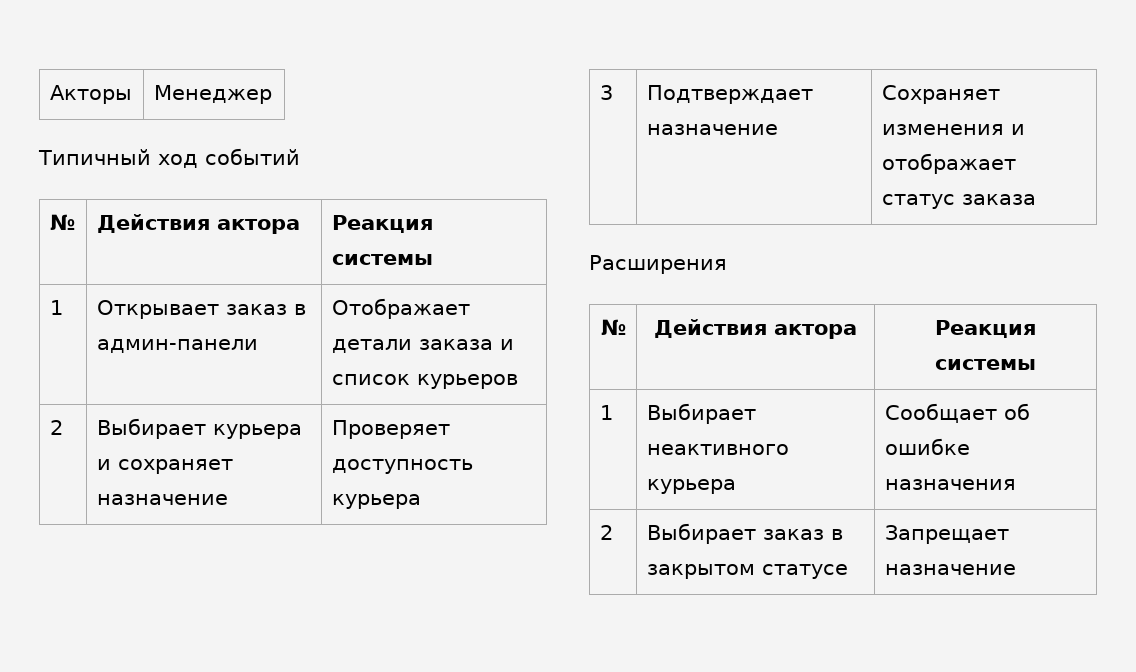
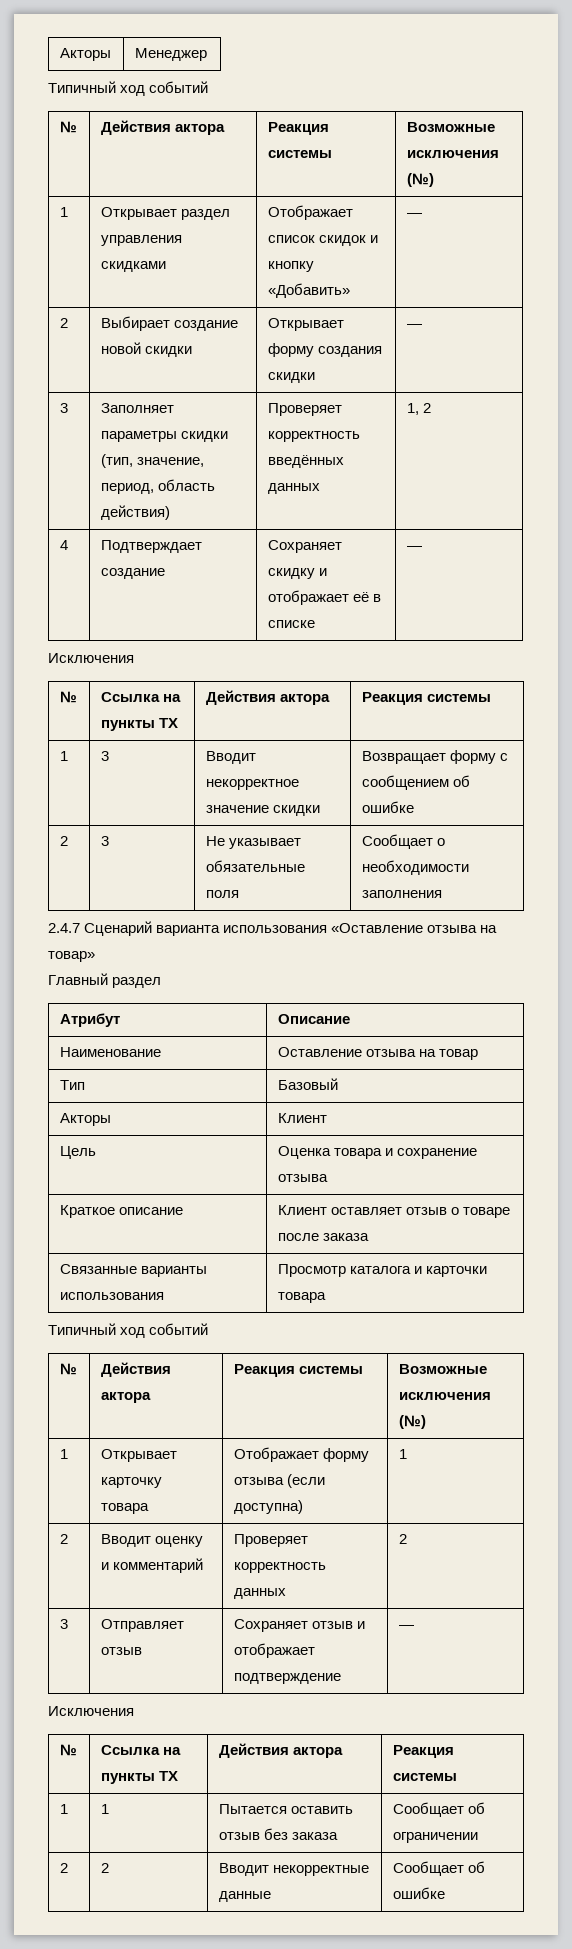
[49,300,63,315] [96,300,306,319] [96,339,258,353] [331,298,470,319] [331,339,514,353] [331,374,518,389] [49,420,63,435] [96,418,302,439] [96,459,233,474] [96,494,228,505] [331,420,450,439] [331,459,473,474] [331,494,421,509] [599,85,613,100] // 1 | Открывает заказ в админ-панели | Отображает детали заказа и список курьеров // 2 | Выбирает курьера и сохраняет назначение | Проверяет доступность курьера // 3 -> [406,122,495,132] [406,150,499,158] [406,173,434,187] [59,207,68,217] [100,207,230,220] [100,235,182,246] [100,261,166,272] [267,205,353,220] [267,235,378,246] [267,261,314,272] [267,283,350,298] [406,213,422,217] [59,318,68,328] [100,316,238,331] [100,342,192,357] [267,318,344,331] [267,343,382,357] [267,372,315,383] [406,324,422,328] [59,403,68,413] [100,403,174,413] [100,431,228,442] [100,454,204,468] [100,479,215,494] [100,505,170,520] [267,403,342,416] [267,431,360,442] [267,455,344,468] [267,483,320,494] [406,403,431,415] [59,540,68,550] | Возможные исключения (№) // 1 | Открывает раздел управления скидками | Отображает список скидок и кнопку «Добавить» | — // 2 | Выбирает создание новой скидки | Открывает форму создания скидки | — // 3 | Заполняет параметры скидки (тип, значение, период, область действия) | Проверяет корректность введённых данных | 1, 2 // 4
[646,124,778,135] [881,85,1000,104] [881,124,1025,135] [881,153,1016,174] [881,194,1036,209] [589,255,727,274] [600,319,626,335] [654,319,857,339] [935,320,1036,338] [935,359,1036,370] [599,405,613,420] [646,403,756,424] [646,444,789,455] [646,479,736,494] [884,403,1030,423] [884,438,970,455] [884,479,1016,490] [599,525,613,540] [646,523,843,544] [646,564,848,579] [884,525,1009,544] [884,564,1016,575] назначение | Сохраняет изменения и отображает статус заказа // Расширения // № | Действия актора | Реакция системы // 1 | Выбирает неактивного курьера | Сообщает об ошибке назначения // 2 | Выбирает заказ в закрытом статусе | Запрещает назначение -> [100,568,165,579] [267,540,342,553] [267,568,327,579] [267,590,381,605] [267,620,315,628] [406,546,422,550] [48,653,134,663] [59,691,77,703] [100,692,181,702] [100,718,178,731] [205,690,330,705] [361,692,491,705] [59,751,68,761] [100,751,109,761] [205,751,256,764] [205,779,299,790] [205,805,320,816] [361,750,508,764] [361,775,470,790] [361,801,414,813] [59,836,68,846] [100,836,109,846] [205,836,301,849] [205,860,305,872] [205,890,239,898] [361,834,445,849] [361,860,469,875] [361,890,442,898] [48,921,498,936] [48,951,95,962] [48,973,162,988] [59,1013,120,1027] [277,1014,350,1024] [59,1047,161,1057] [277,1047,478,1060] [59,1080,85,1090] [277,1078,338,1090] [59,1113,111,1126] [277,1113,327,1123] [59,1146,96,1159] [277,1146,477,1159] [277,1174,328,1182] [59,1205,183,1218] [277,1205,510,1218] [277,1233,369,1241] [59,1264,207,1277] [59,1292,164,1300] [277,1264,487,1277] [277,1292,326,1303] [48,1323,209,1338] [59,1363,77,1375] [100,1362,171,1377] [100,1392,151,1403] [233,1364,363,1377] [398,1364,487,1374] [398,1392,491,1400] [398,1415,426,1429] [59,1449,68,1459] [100,1449,177,1462] [100,1477,162,1488] [100,1503,149,1514] [233,1447,369,1462] [233,1474,325,1488] [233,1500,303,1514] [398,1449,407,1459] [59,1534,68,1544] [100,1534,203,1547] [100,1558,203,1573] [233,1534,308,1547] [233,1562,326,1573] [233,1588,286,1599] [398,1534,407,1544] [59,1619,68,1629] [100,1619,184,1632] [100,1647,142,1655] [233,1619,365,1632] [233,1643,315,1658] [233,1673,341,1684] [398,1625,414,1629] [48,1706,134,1716] [59,1744,77,1756] [100,1745,181,1755] [100,1771,178,1784] [218,1743,343,1758] [392,1745,454,1758] [392,1773,457,1781] [59,1804,68,1814] [100,1804,109,1814] [218,1804,353,1814] [218,1828,338,1840] [392,1802,485,1817] [392,1832,478,1843] [59,1863,68,1873] [100,1863,109,1873] [218,1863,369,1876] [218,1891,271,1902] [392,1861,485,1876] [392,1887,445,1899] создание | Сохраняет скидку и отображает её в списке | — // Исключения // № | Ссылка на пункты TX | Действия актора | Реакция системы // 1 | 3 | Вводит некорректное значение скидки | Возвращает форму с сообщением об ошибке // 2 | 3 | Не указывает обязательные поля | Сообщает о необходимости заполнения // 2.4.7 Сценарий варианта использования «Оставление отзыва на товар» // Главный раздел // Атрибут | Описание // Наименование | Оставление отзыва на товар // Тип | Базовый // Акторы | Клиент // Цель | Оценка товара и сохранение отзыва // Краткое описание | Клиент оставляет отзыв о товаре после заказа // Связанные варианты использования | Просмотр каталога и карточки товара // Типичный ход событий // № | Действия актора | Реакция системы | Возможные исключения (№) // 1 | Открывает карточку товара | Отображает форму отзыва (если доступна) | 1 // 2 | Вводит оценку и комментарий | Проверяет корректность данных | 2 // 3 | Отправляет отзыв | Сохраняет отзыв и отображает подтверждение | — // Исключения // № | Ссылка на пункты ТХ | Действия актора | Реакция системы // 1 | 1 | Пытается оставить отзыв без заказа | Сообщает об ограничении // 2 | 2 | Вводит некорректные данные | Сообщает об ошибке

